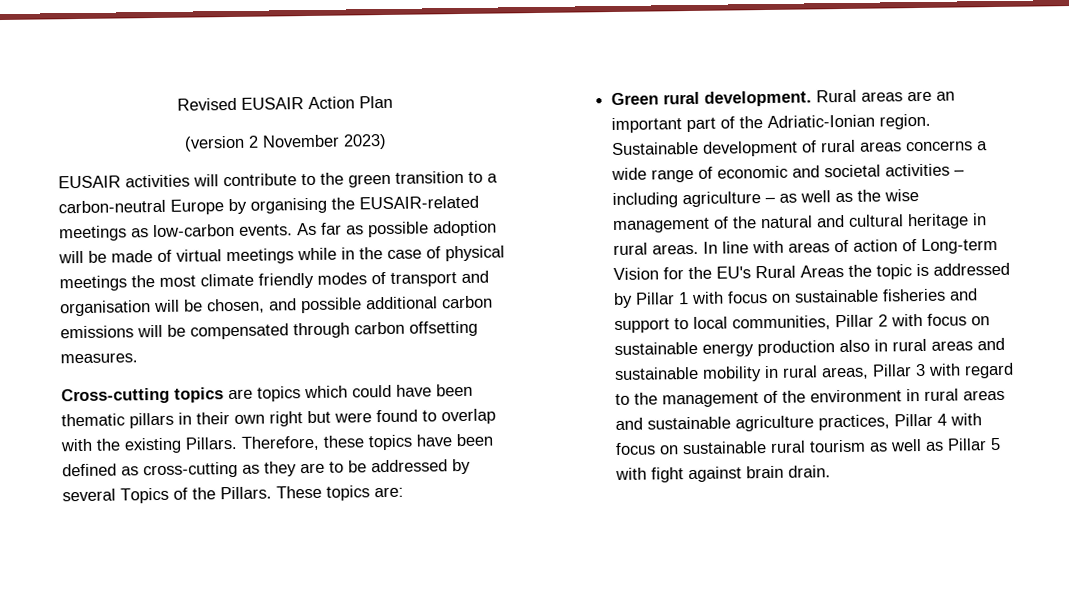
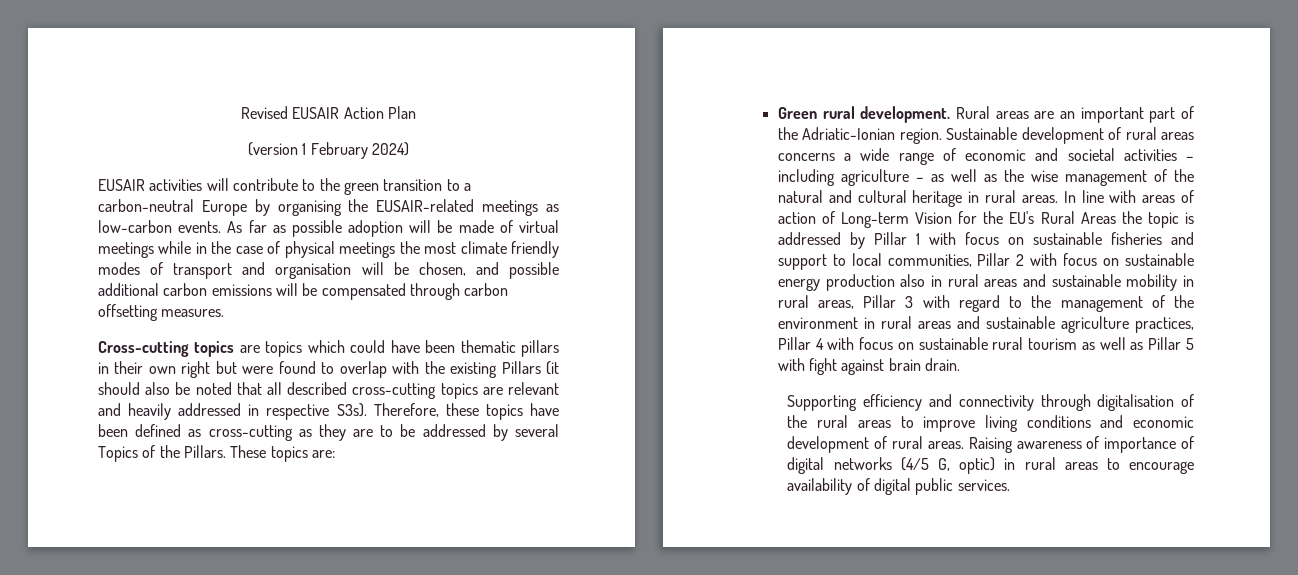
[247,133,387,150] 2 November 2023) -> [302,142,409,159] 1 February 2024)
[185,436,237,450] Pillars. -> [501,361,559,375] [98,382,559,399] [98,403,367,420] Pillars (it should also be noted that all described cross-cutting topics are relevant and heavily addressed in respective S3s).
(831, 471) none -> [787,394,1194,411] [787,415,1194,432] [787,436,1194,453] [787,457,1194,474] [787,478,1010,495] // Supporting efficiency and connectivity through digitalisation of the rural areas to improve living conditions and economic development of rural areas. Raising awareness of importance of digital networks (4/5 G, optic) in rural areas to encourage availability of digital public services.

